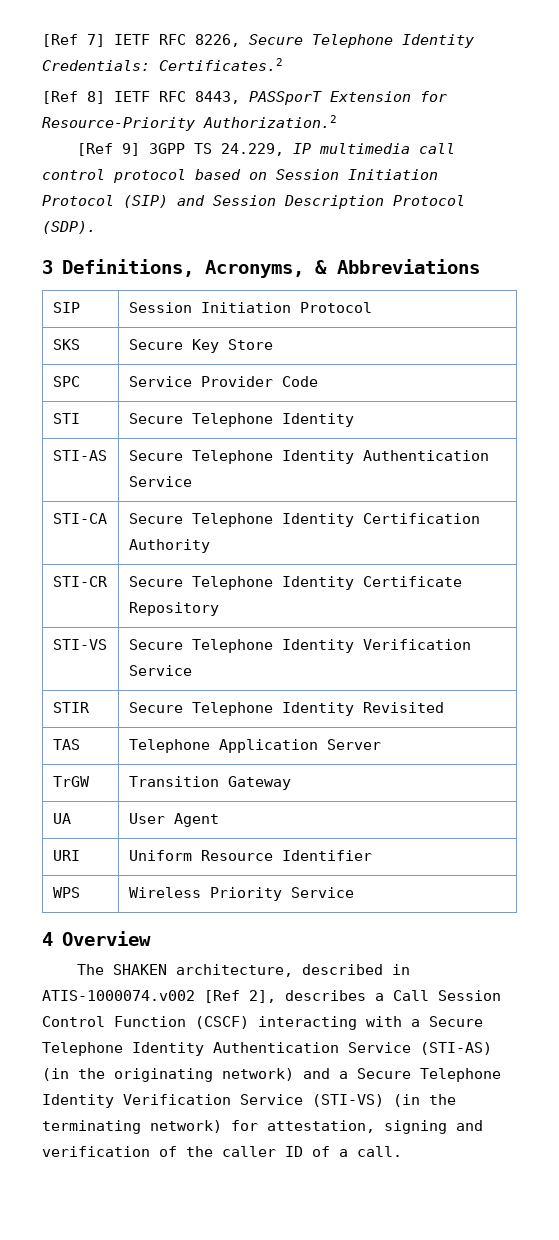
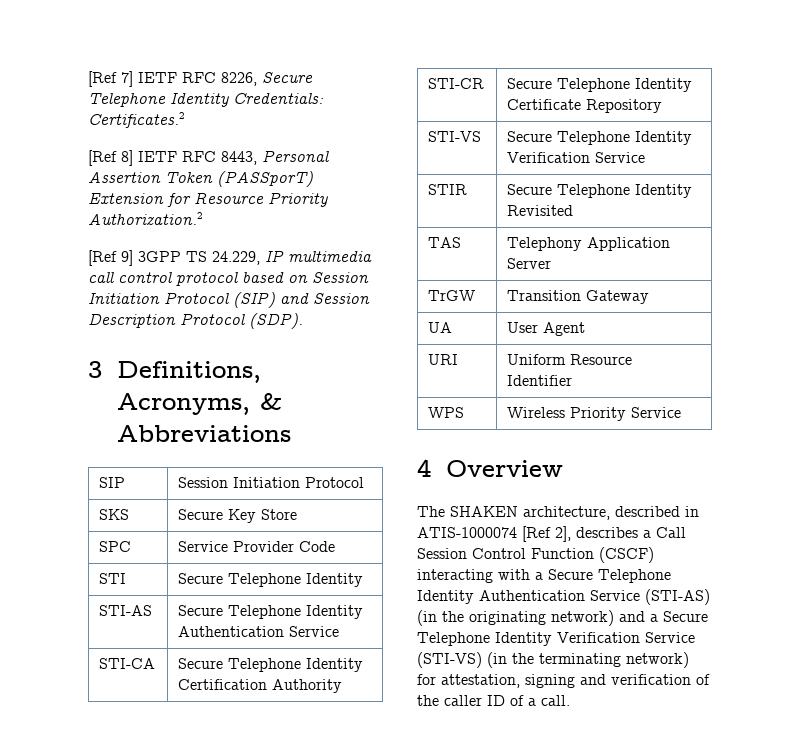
[249,91,447,105] [42,117,195,131] PASSporT Extension for Resource-Priority -> [262,150,329,162] [88,171,313,187] [88,192,328,207] Personal Assertion Token (PASSporT) Extension for Resource Priority
[128,739,210,753] Telephone -> [507,237,583,251] Telephony
[42,990,195,1001] ATIS-1000074.v002 -> [417,527,517,538] ATIS-1000074

